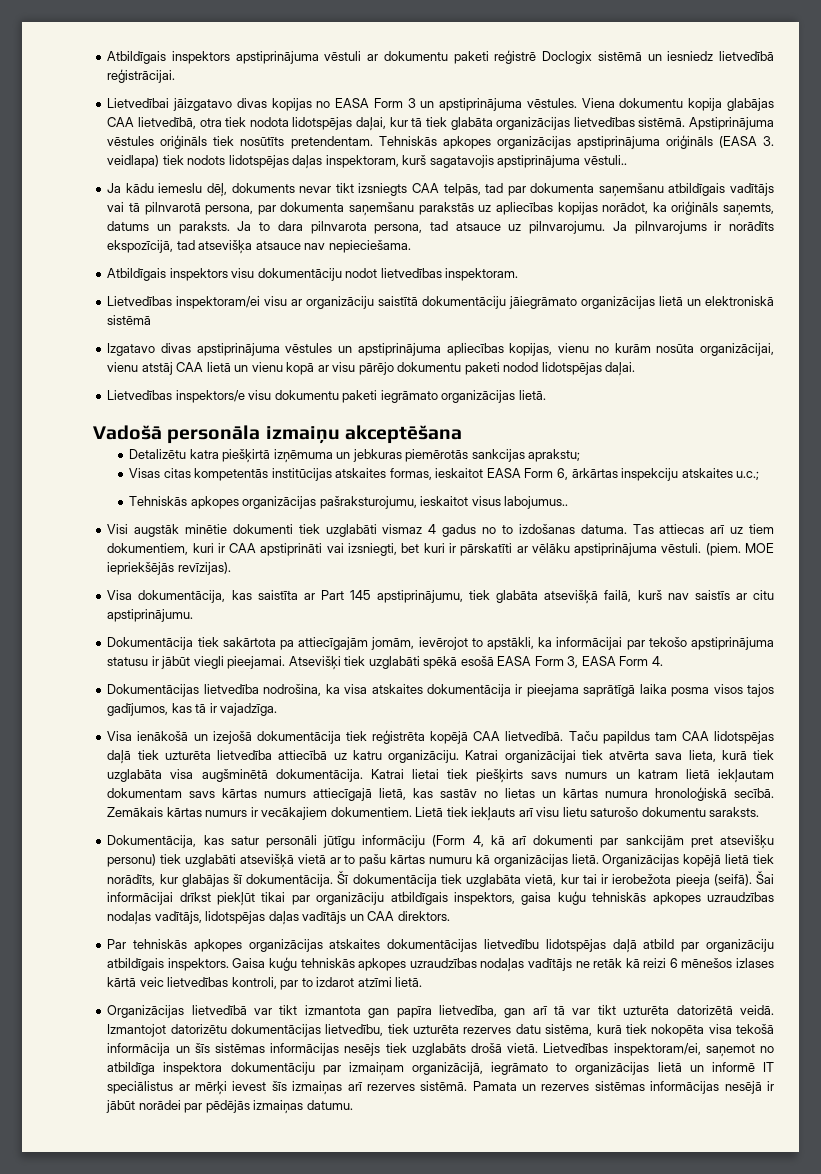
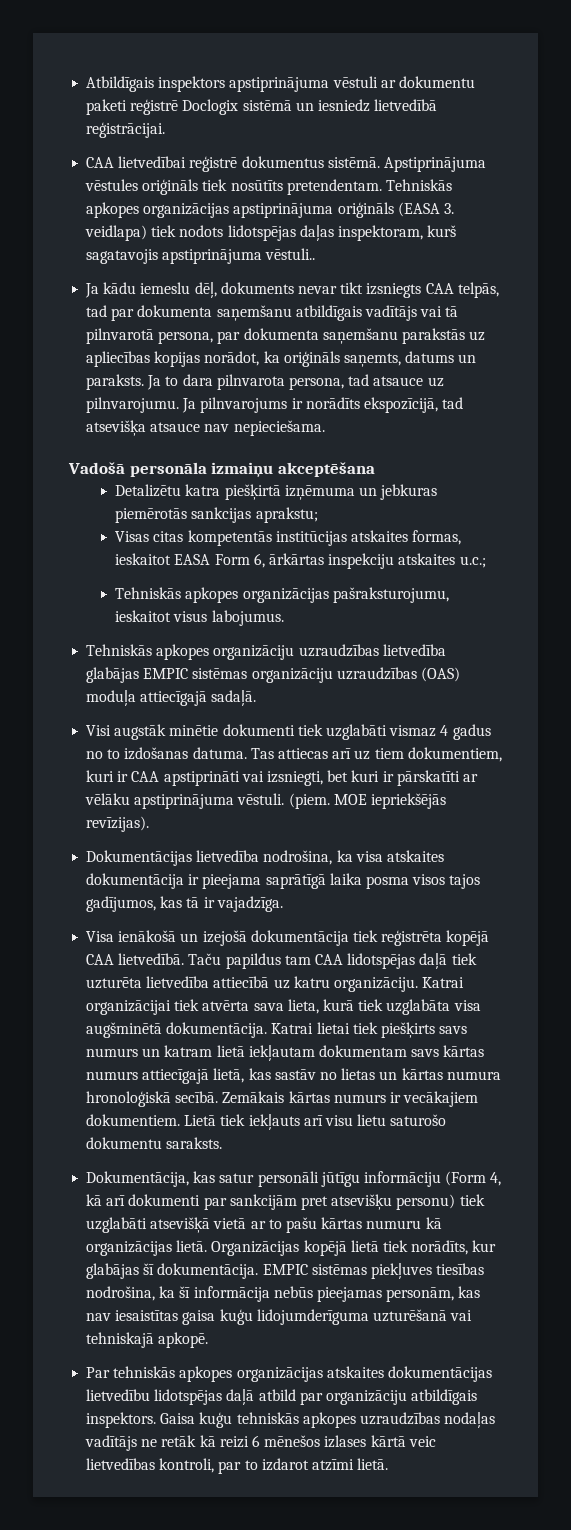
[107,98,775,111] [107,117,635,131] Lietvedībai jāizgatavo divas kopijas no EASA Form 3 un apstiprinājuma vēstules. Viena dokumentu kopija glabājas CAA lietvedībā, otra tiek nodota lidotspējas daļai, kur tā tiek glabāta organizācijas lietvedības -> [86,156,324,172] CAA lietvedībai reģistrē dokumentus
[107,268,519,281] [107,296,775,309] [107,315,152,325] [107,343,775,356] [107,362,636,376] [107,390,546,403] // Atbildīgais inspektors visu dokumentāciju nodot lietvedības inspektoram. // Lietvedības inspektoram/ei visu ar organizāciju saistītā dokumentāciju jāiegrāmato organizācijas lietā un elektroniskā sistēmā // Izgatavo divas apstiprinājuma vēstules un apstiprinājuma apliecības kopijas, vienu no kurām nosūta organizācijai, vienu atstāj CAA lietā un vienu kopā ar visu pārējo dokumentu paketi nodod lidotspējas daļai. // Lietvedības inspektors/e visu dokumentu paketi iegrāmato organizācijas lietā. -> (325, 428) none
[504,496,569,509] labojumus.. -> [211,610,284,626] [86,644,446,660] [86,667,460,683] [86,690,257,706] labojumus. // Tehniskās apkopes organizāciju uzraudzības lietvedība glabājas EMPIC sistēmas organizāciju uzraudzības (OAS) moduļa attiecīgajā sadaļā.
[107,590,775,604] [107,609,194,622] [107,637,775,650] [107,656,663,670] // Visa dokumentācija, kas saistīta ar Part 145 apstiprinājumu, tiek glabāta atsevišķā failā, kurš nav saistīs ar citu apstiprinājumu. // Dokumentācija tiek sakārtota pa attiecīgajām jomām, ievērojot to apstākli, ka informācijai par tekošo apstiprinājuma statusu ir jābūt viegli pieejamai. Atsevišķi tiek uzglabāti spēkā esošā EASA Form 3, EASA Form 4. -> (150, 824) none
[337,871,775,887] [107,891,774,906] [107,911,450,925] Šī dokumentācija tiek uzglabāta vietā, kur tai ir ierobežota pieeja (seifā). Šai informācijai drīkst piekļūt tikai par organizāciju atbildīgais inspektors, gaisa kuģu tehniskās apkopes uzraudzības nodaļas vadītājs, lidotspējas daļas vadītājs un CAA direktors. -> [262,1263,485,1279] [86,1286,481,1302] [86,1309,473,1325] [86,1332,209,1348] EMPIC sistēmas piekļuves tiesības nodrošina, ka šī informācija nebūs pieejamas personām, kas nav iesaistītas gaisa kuģu lidojumderīguma uzturēšanā vai tehniskajā apkopē.
[107,1005,774,1018] [107,1024,774,1037] [107,1043,775,1057] [107,1062,774,1076] [107,1081,774,1095] [106,1100,353,1114] // Organizācijas lietvedībā var tikt izmantota gan papīra lietvedība, gan arī tā var tikt uzturēta datorizētā veidā. Izmantojot datorizētu dokumentācijas lietvedību, tiek uzturēta rezerves datu sistēma, kurā tiek nokopēta visa tekošā informācija un šīs sistēmas informācijas nesējs tiek uzglabāts drošā vietā. Lietvedības inspektoram/ei, saņemot no atbildīga inspektora dokumentāciju par izmaiņam organizācijā, iegrāmato to organizācijas lietā un informē IT speciālistus ar mērķi ievest šīs izmaiņas arī rezerves sistēmā. Pamata un rezerves sistēmas informācijas nesējā ir jābūt norādei par pēdējās izmaiņas datumu. -> (389, 1464) none

